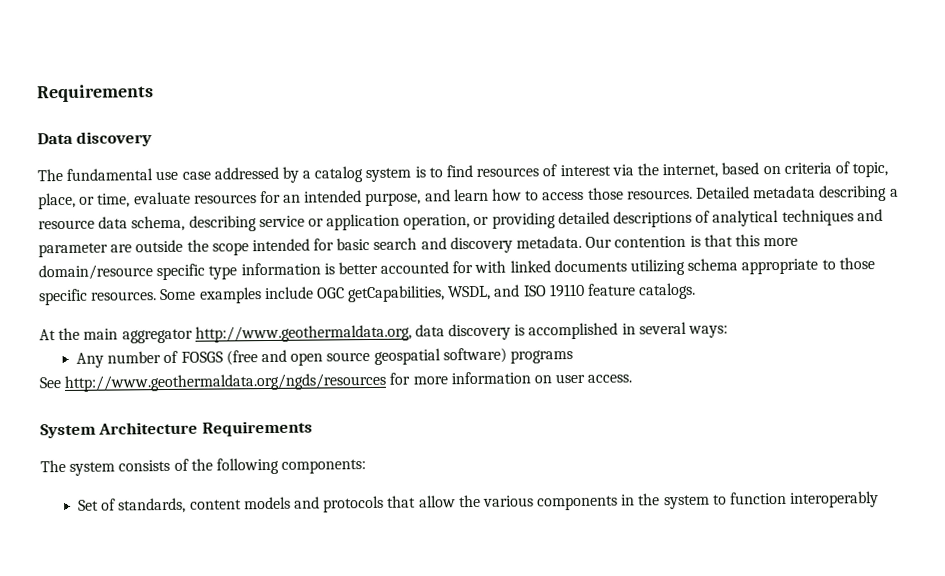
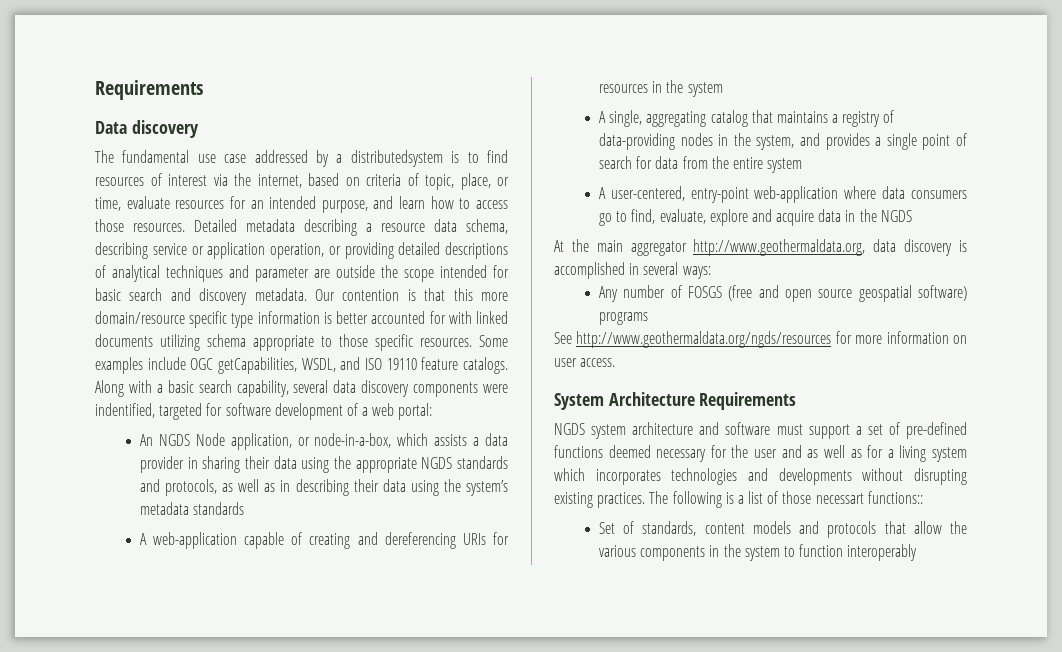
[314,166,412,183] catalog system -> [350,150,443,167] distributedsystem
(697, 291) none -> [95,380,508,397] [95,403,433,420] [139,433,509,450] [139,456,509,473] [139,479,509,496] [139,502,245,515] [139,532,509,549] [598,80,723,97] [598,110,895,127] [598,133,967,150] [598,156,803,173] [598,186,967,203] [598,209,912,226] Along with a basic search capability, several data discovery components were indentified, targeted for software development of a web portal: // An NGDS Node application, or node-in-a-box, which assists a data provider in sharing their data using the appropriate NGDS standards and protocols, as well as in describing their data using the system’s metadata standards // A web-application capable of creating and dereferencing URIs for resources in the system // A single, aggregating catalog that maintains a registry of data-providing nodes in the system, and provides a single point of search for data from the entire system // A user-centered, entry-point web-application where data consumers go to find, evaluate, explore and acquire data in the NGDS
[40,457,367,476] The system consists of the following components: -> [554,422,967,439] [554,445,968,462] [554,468,967,485] [554,491,923,508] NGDS system architecture and software must support a set of pre-defined functions deemed necessary for the user and as well as for a living system which incorporates technologies and developments without disrupting existing practices. The following is a list of those necessart functions::

